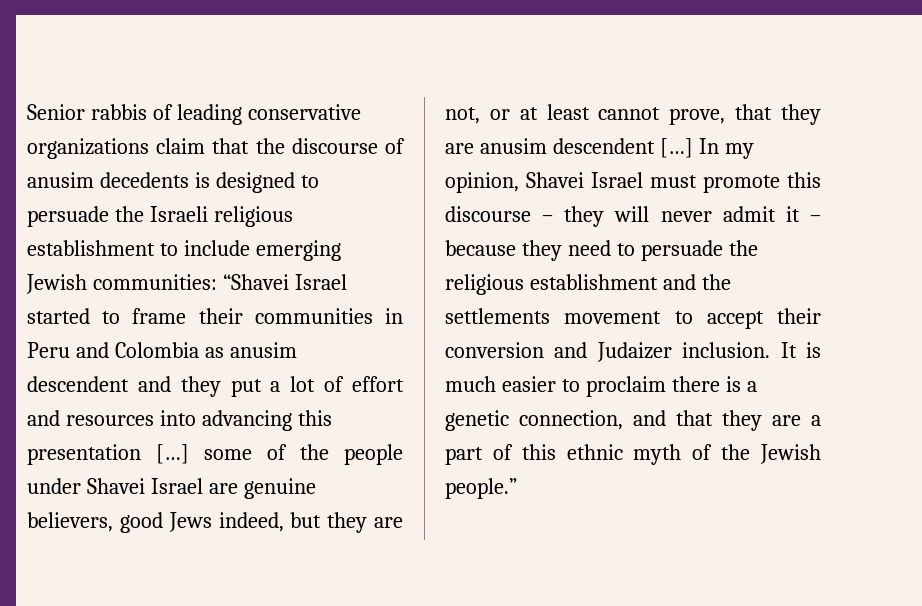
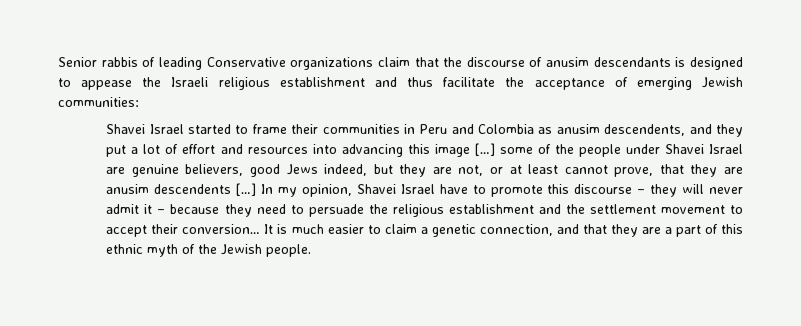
[247,104,361,120] conservative -> [206,57,286,67] Conservative
[99,172,189,188] decedents -> [593,57,671,67] descendants
[27,206,109,227] persuade -> [81,80,133,90] appease
[159,240,250,256] to include -> [374,77,628,90] and thus facilitate the acceptance of
[222,274,289,290] “Shavei -> [106,124,146,134] // Shavei
[27,376,129,392] descendent -> [604,124,686,136] descendents,
[27,444,141,465] presentation -> [434,144,470,157] image
[552,138,655,154] descendent -> [154,184,232,194] descendents
[650,175,697,188] must -> [439,184,486,194] have to
[445,308,550,324] settlements -> [589,204,656,214] settlement
[445,342,771,362] conversion and Judaizer inclusion. -> [182,224,261,234] conversion…
[585,376,741,397] proclaim there is -> [384,224,417,234] claim
[445,478,517,499] people.” -> [266,244,312,257] people.

